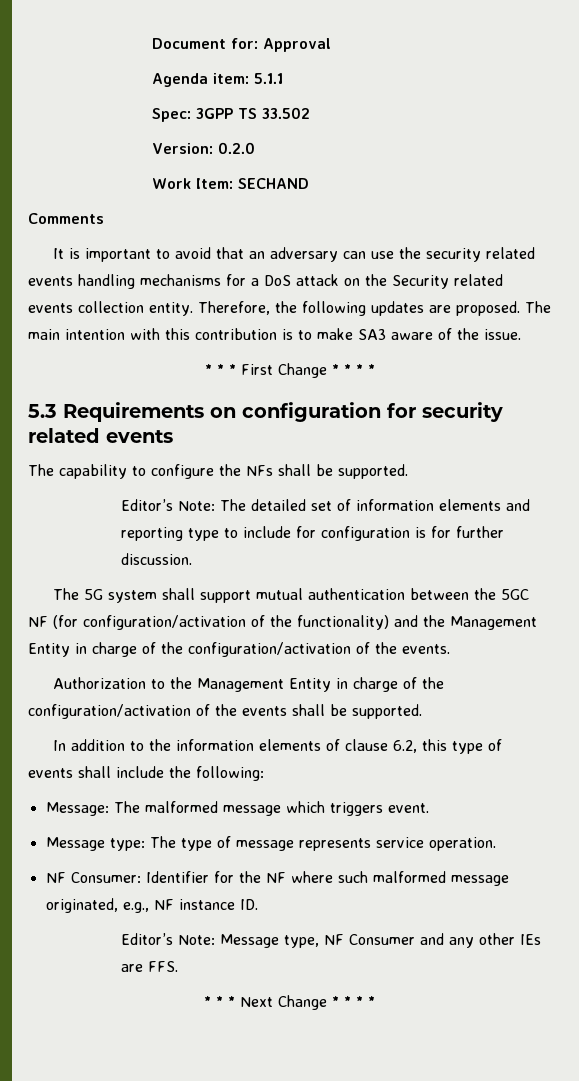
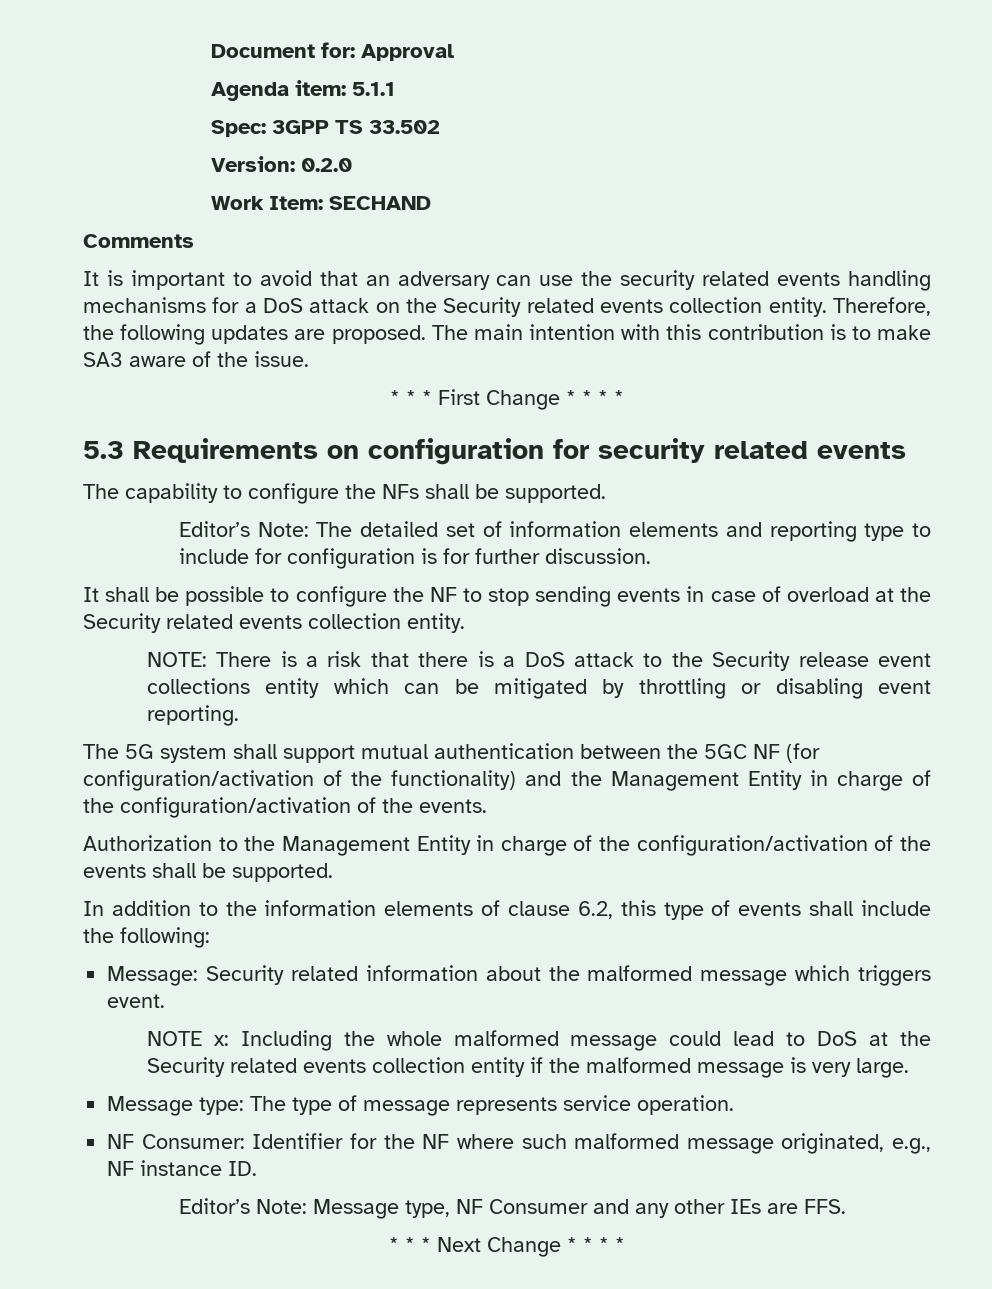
(192, 559) none -> [83,586,932,607] [83,613,465,633] [146,651,932,671] [146,678,932,699] [146,705,239,726] // It shall be possible to configure the NF to stop sending events in case of overload at the Security related events collection entity. // NOTE: There is a risk that there is a DoS attack to the Security release event collections entity which can be mitigated by throttling or disabling event reporting.
[113,801,140,813] The -> [206,965,580,985] Security related information about the
(429, 808) none -> [146,1030,931,1051] [146,1057,909,1078] // NOTE x: Including the whole malformed message could lead to DoS at the Security related events collection entity if the malformed message is very large.

